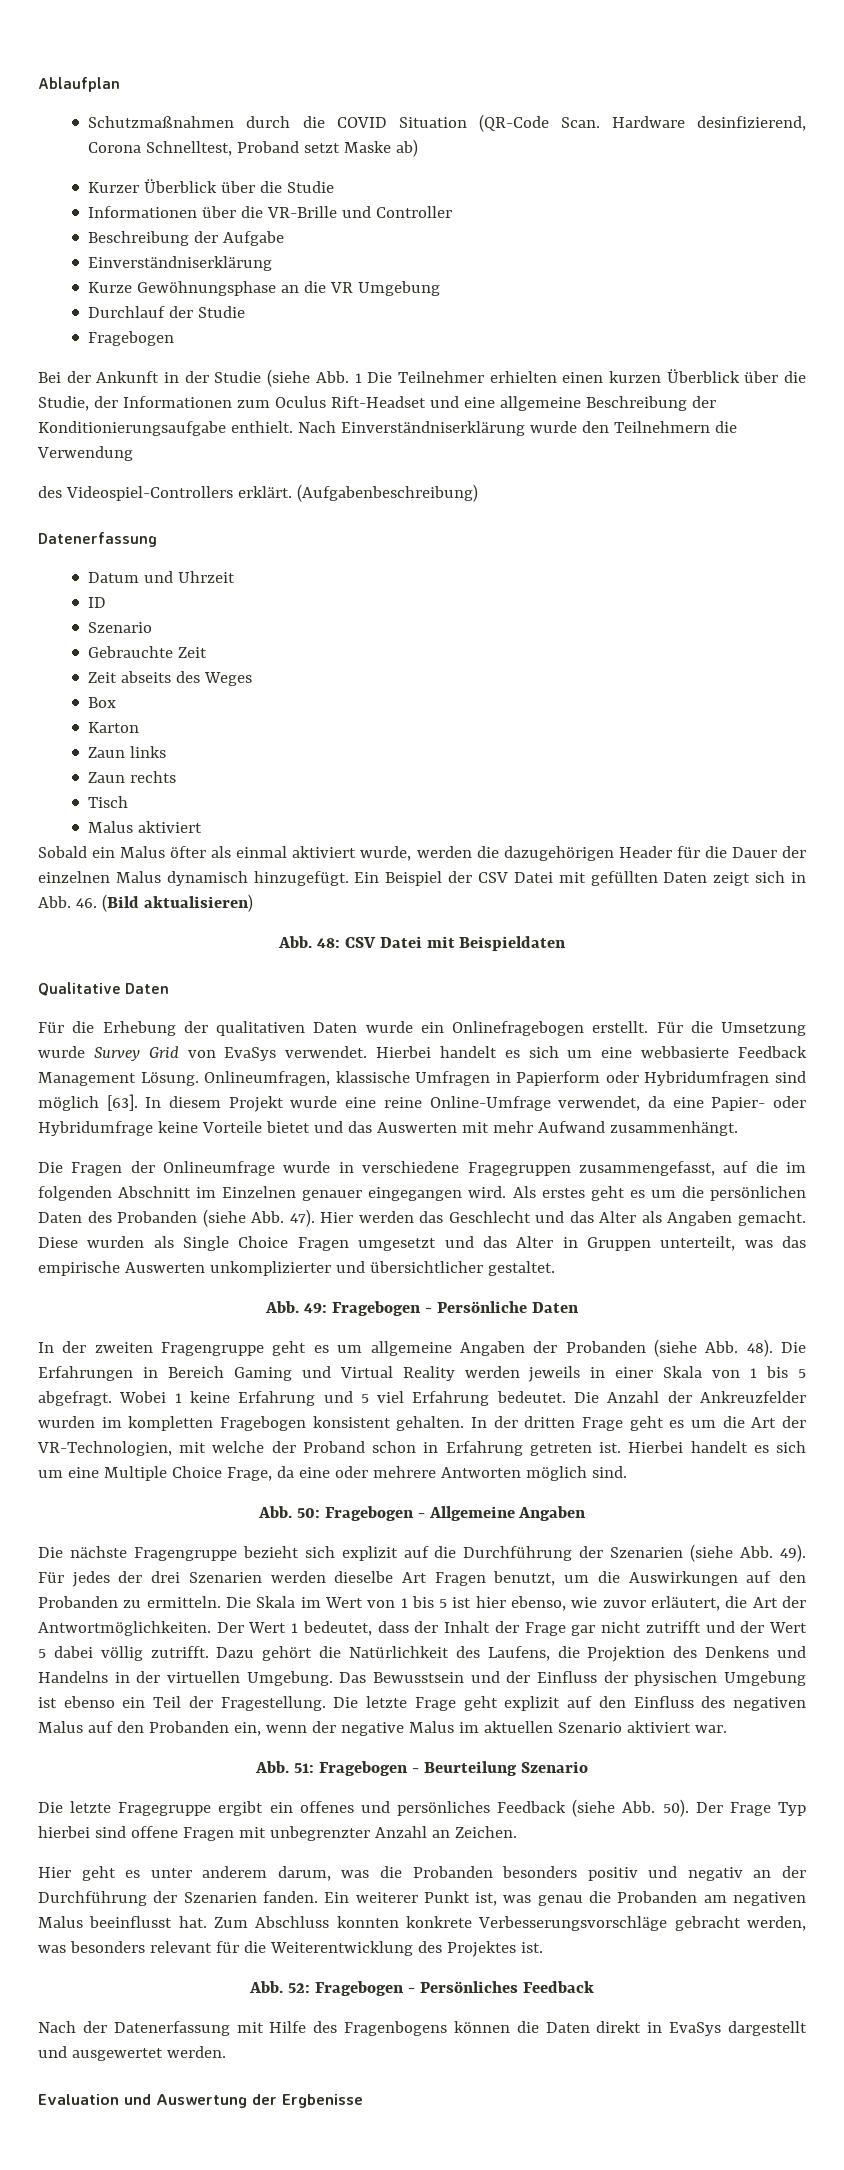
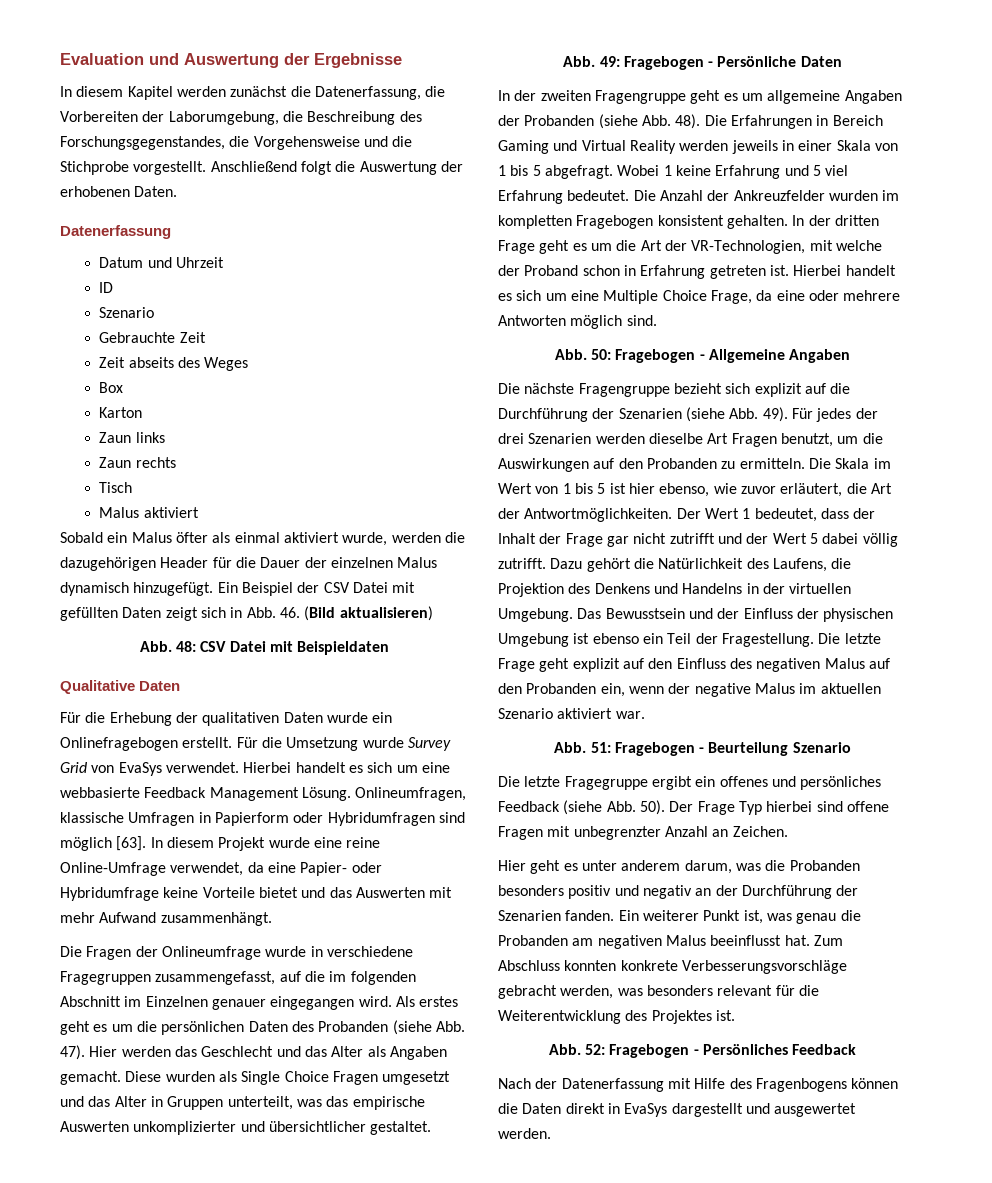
[38,77,120,92] [88,114,806,132] [88,139,419,157] [88,179,335,193] [88,206,453,218] [88,231,285,246] [88,256,273,271] [88,281,441,296] [88,306,246,318] [88,331,175,346] [38,369,806,387] [38,396,716,411] [38,421,737,436] [37,446,133,461] [38,484,478,502] Ablaufplan // Schutzmaßnahmen durch die COVID Situation (QR-Code Scan. Hardware desinfizierend, Corona Schnelltest, Proband setzt Maske ab) // Kurzer Überblick über die Studie // Informationen über die VR-Brille und Controller // Beschreibung der Aufgabe // Einverständniserklärung // Kurze Gewöhnungsphase an die VR Umgebung // Durchlauf der Studie // Fragebogen // Bei der Ankunft in der Studie (siehe Abb. 1 Die Teilnehmer erhielten einen kurzen Überblick über die Studie, der Informationen zum Oculus Rift-Headset und eine allgemeine Beschreibung der Konditionierungsaufgabe enthielt. Nach Einverständniserklärung wurde den Teilnehmern die Verwendung // des Videospiel-Controllers erklärt. (Aufgabenbeschreibung) -> [60,53,402,68] [60,86,446,100] [60,111,422,125] [60,136,413,150] [60,161,463,175] [60,186,178,197] Evaluation und Auswertung der Ergebnisse // In diesem Kapitel werden zunächst die Datenerfassung, die Vorbereiten der Laborumgebung, die Beschreibung des Forschungsgegenstandes, die Vorgehensweise und die Stichprobe vorgestellt. Anschließend folgt die Auswertung der erhobenen Daten.
[38,2094,363,2108] // Evaluation und Auswertung der Ergbenisse -> (551, 1133) none

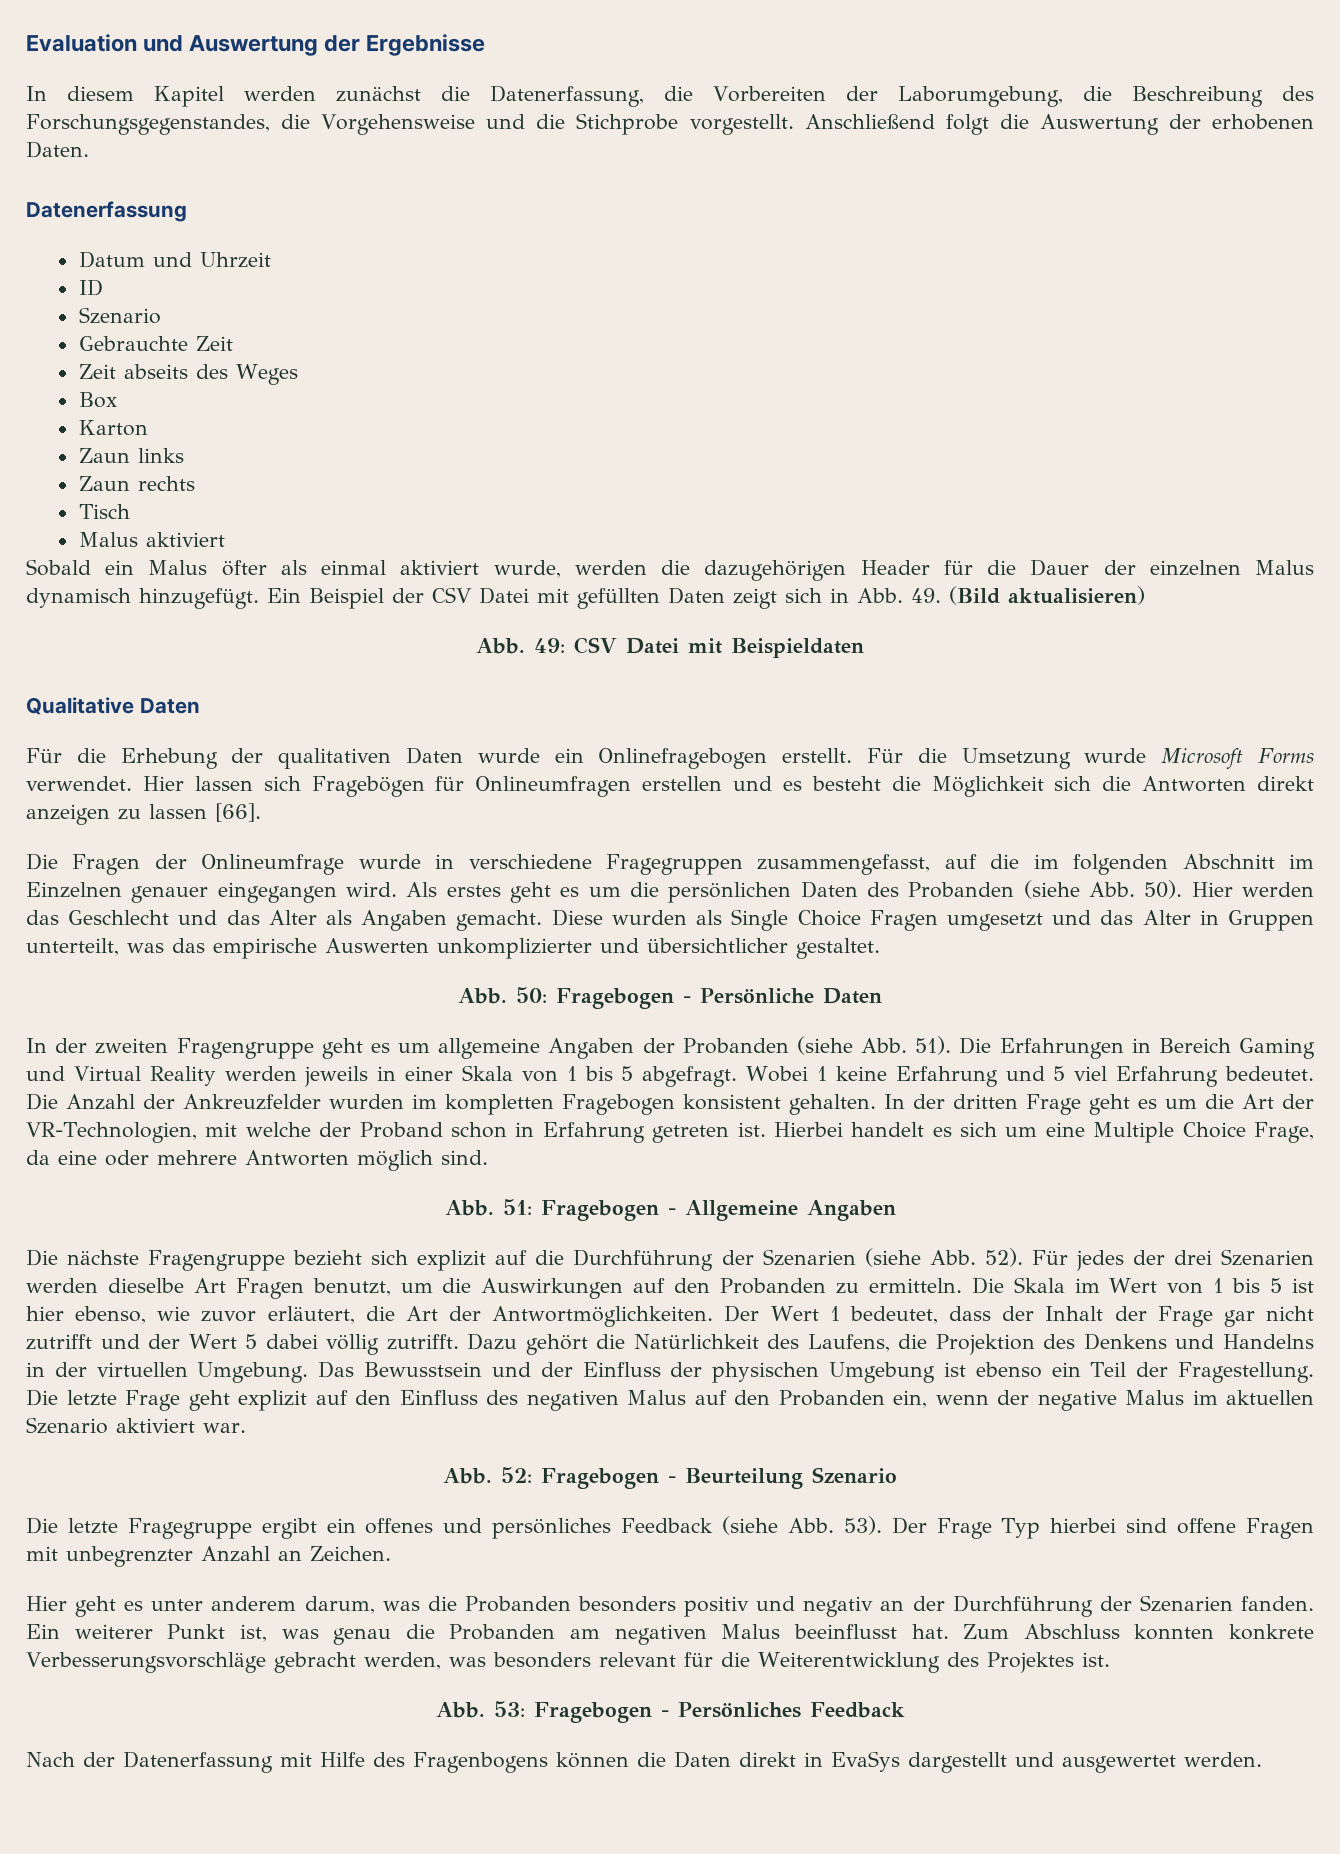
[279,607,300,618] 46. -> [911,588,941,603] 49.
[176,641,197,652] 48: -> [534,638,565,653] 49:
[407,737,451,751] [60,762,450,776] [60,787,467,801] [60,812,465,826] [60,836,381,851] [60,862,382,876] [60,887,453,901] [60,912,272,926] Survey Grid von EvaSys verwendet. Hierbei handelt es sich um eine webbasierte Feedback Management Lösung. Onlineumfragen, klassische Umfragen in Papierform oder Hybridumfragen sind möglich [63]. In diesem Projekt wurde eine reine Online-Umfrage verwendet, da eine Papier- oder Hybridumfrage keine Vorteile bietet und das Auswerten mit mehr Aufwand zusammenhängt. -> [1161,748,1314,769] [26,776,1314,797] [26,803,261,825] Microsoft Forms verwendet. Hier lassen sich Fragebögen für Onlineumfragen erstellen und es besteht die Möglichkeit sich die Antworten direkt anzeigen zu lassen [66].
[60,1045,85,1060] 47). -> [1144,880,1183,899] 50).
[599,56,620,67] 49: -> [516,987,548,1003] 50:
[675,114,701,129] 48). -> [915,1036,952,1055] 51).
[591,349,612,360] 50: -> [502,1199,532,1215] 51:
[762,407,788,422] 49). -> [984,1248,1023,1267] 52).
[590,742,611,753] 51: -> [501,1467,532,1483] 52:
[639,800,665,815] 50). -> [843,1516,882,1535] 53).
[585,1044,606,1055] 52: -> [493,1701,525,1717] 53:

